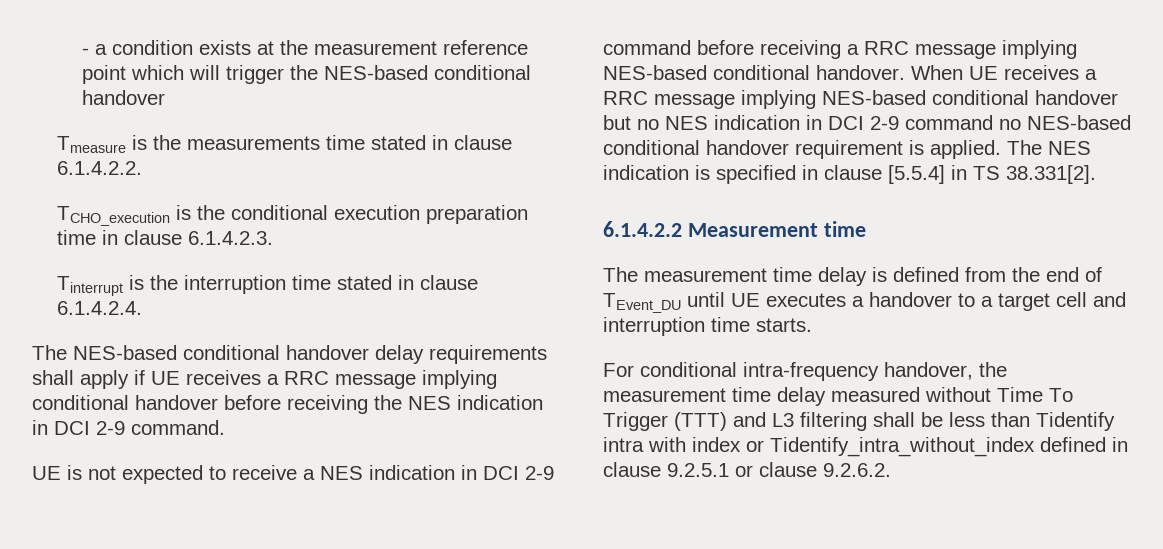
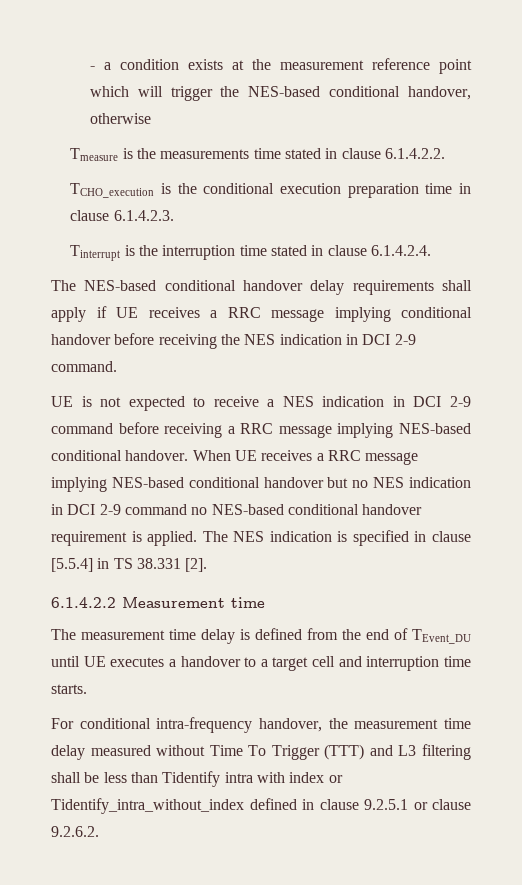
[81,90,165,105] handover -> [408,86,471,100] [89,113,151,124] handover, otherwise
[1006,165,1096,184] 38.331[2]. -> [136,558,208,572] 38.331 [2].

